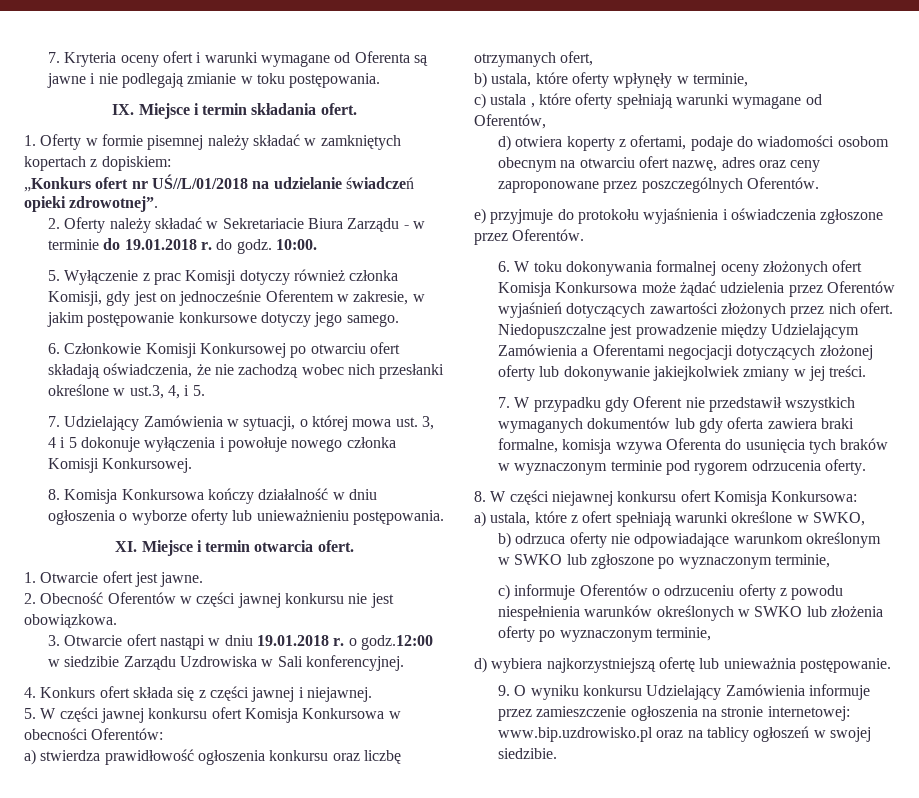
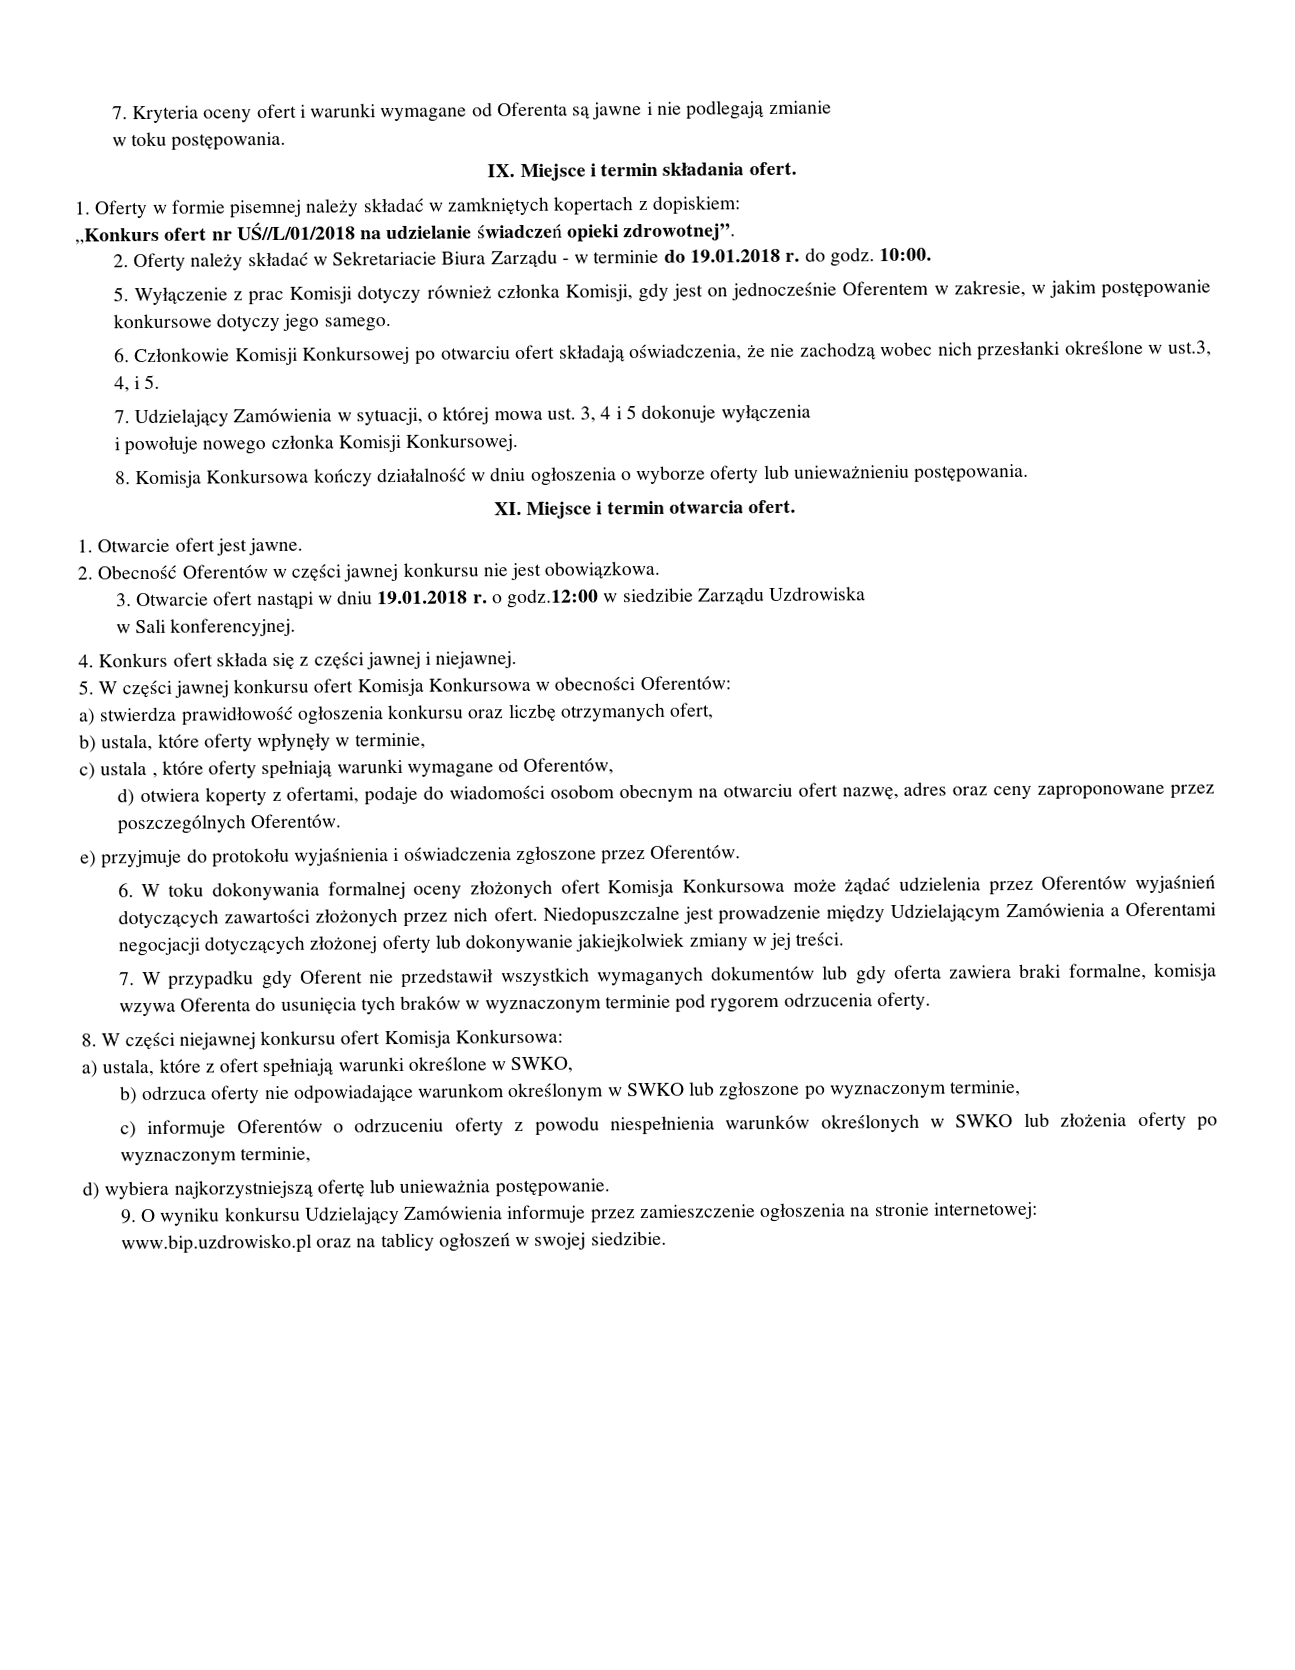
(237, 78) none -> (832, 107) //
(216, 444) none -> (811, 413) //
(258, 661) none -> (867, 594) //

